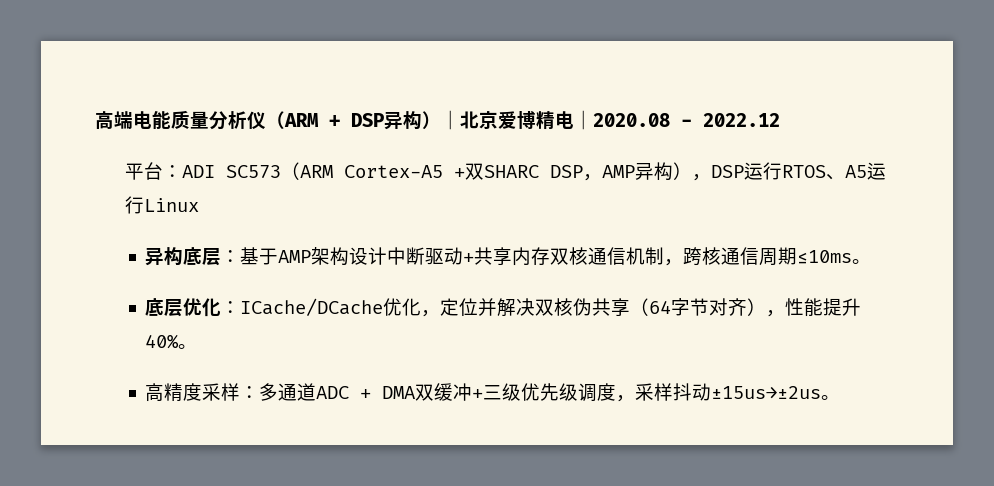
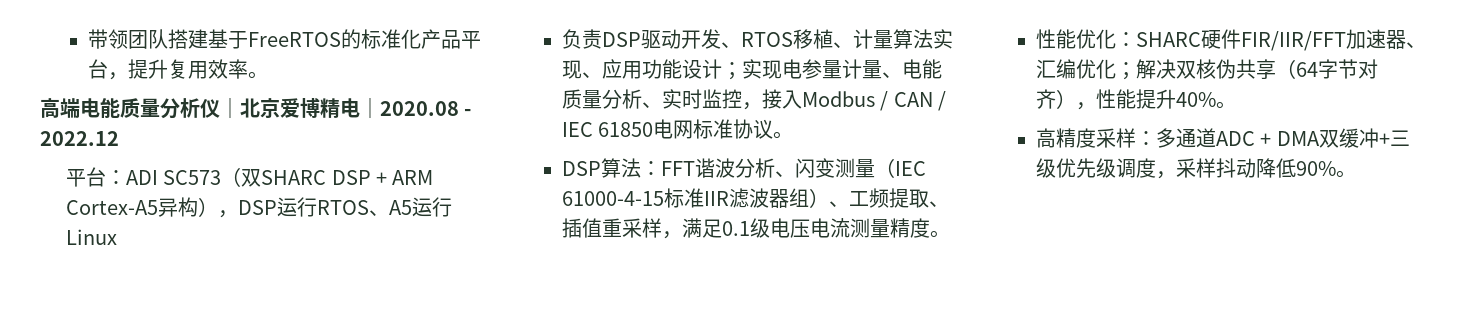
(95, 120) none -> [87,29,481,49] [87,59,268,80] 带领团队搭建基于FreeRTOS的标准化产品平台，提升复用效率。 //
[266,111,441,130] （ARM + DSP异构） -> (220, 108) none
[299,163,635,181] ARM Cortex-A5 +双SHARC DSP，AMP -> [241,168,434,187] [65,200,158,215] 双SHARC DSP + ARM Cortex-A5
[145,247,872,266] [145,298,498,317] 异构底层：基于AMP架构设计中断驱动+共享内存双核通信机制，跨核通信周期≤10ms。 // 底层优化：ICache/DCache优化，定位并 -> [561,29,953,49] [561,59,942,80] [561,89,947,111] [561,119,794,139] [561,158,926,178] [561,188,949,208] [561,218,950,239] [1035,29,1426,51] [1035,59,1136,80] 负责DSP驱动开发、RTOS移植、计量算法实现、应用功能设计；实现电参量计量、电能质量分析、实时监控，接入Modbus / CAN / IEC 61850电网标准协议。 // DSP算法：FFT谐波分析、闪变测量（IEC 61000-4-15标准IIR滤波器组）、工频提取、插值重采样，满足0.1级电压电流测量精度。 // 性能优化：SHARC硬件FIR/IIR/FFT加速器、汇编优化；
[711,386,822,399] ±15us→±2us -> [1255,158,1336,178] 降低90%

